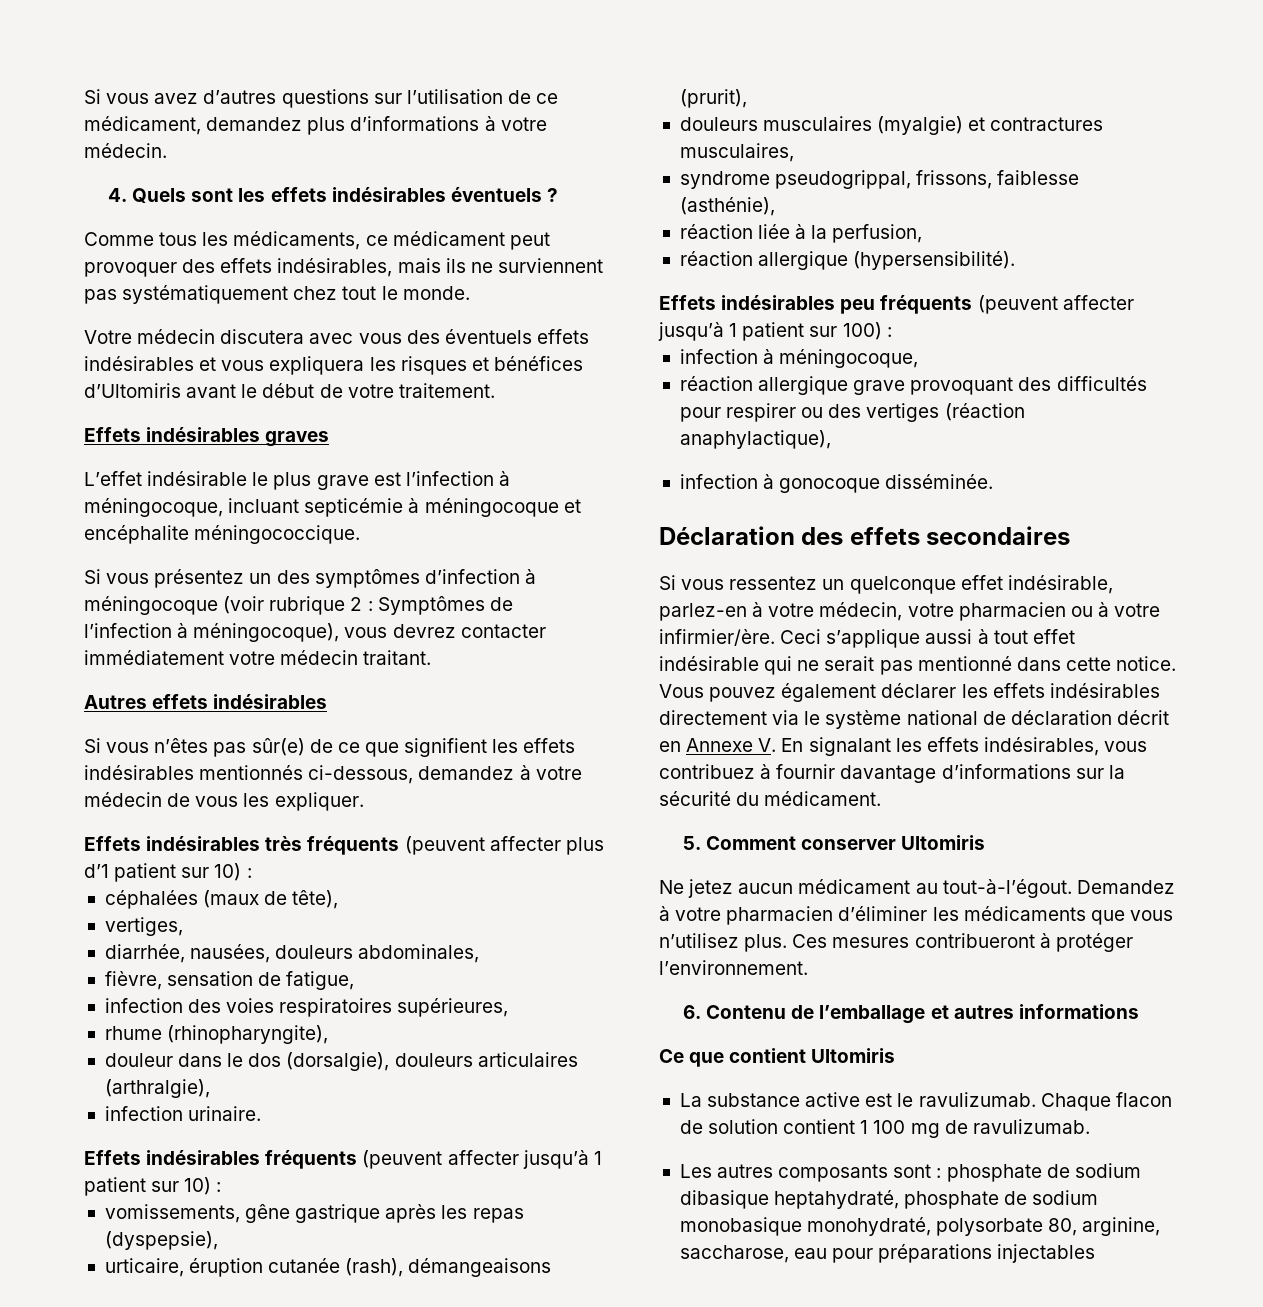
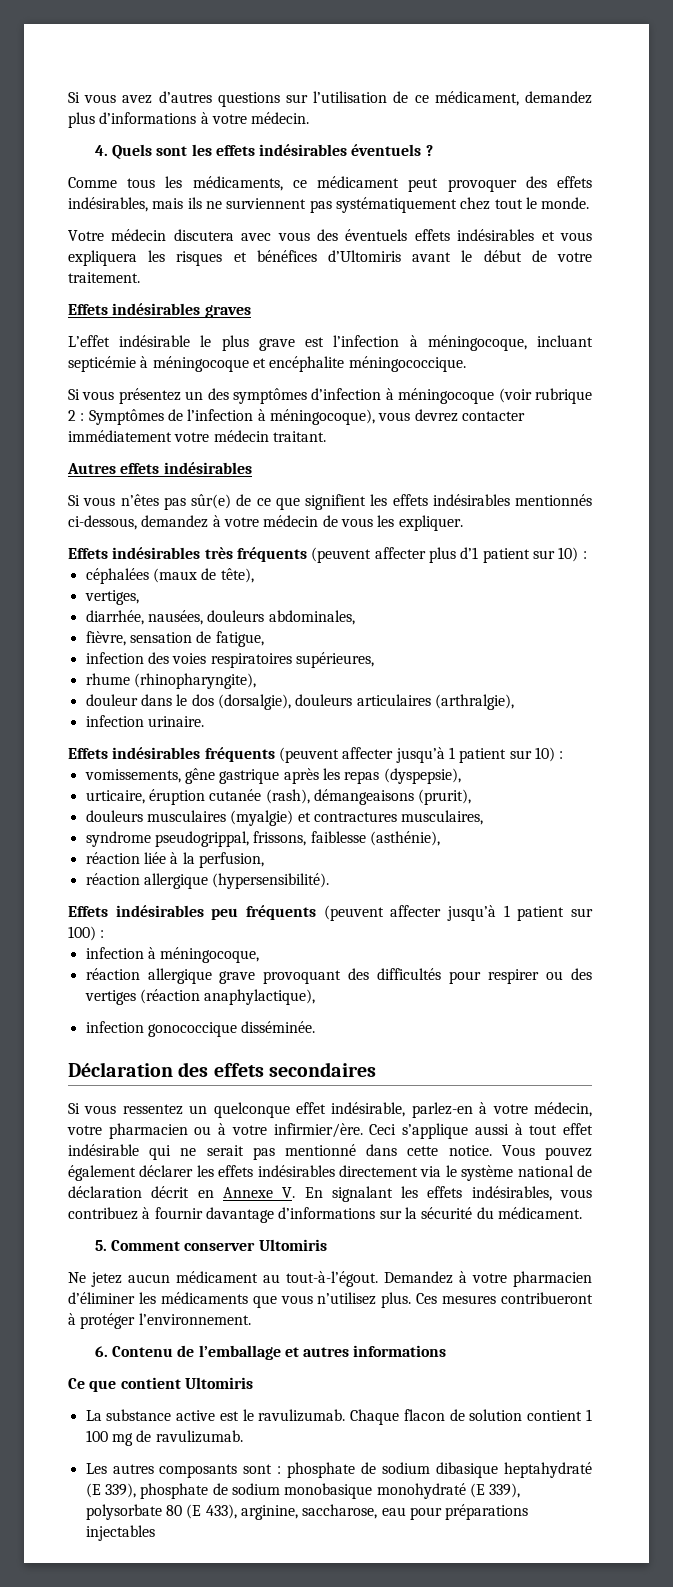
[763,474,881,493] à gonocoque -> [147,1022,237,1037] gonococcique
[774,1190,900,1209] heptahydraté, -> [504,1462,592,1478] [85,1483,136,1498] heptahydraté (E 339),
[807,1217,1078,1236] monohydraté, polysorbate 80, -> [376,1483,521,1499] [85,1504,237,1520] monohydraté (E 339), polysorbate 80 (E 433),

